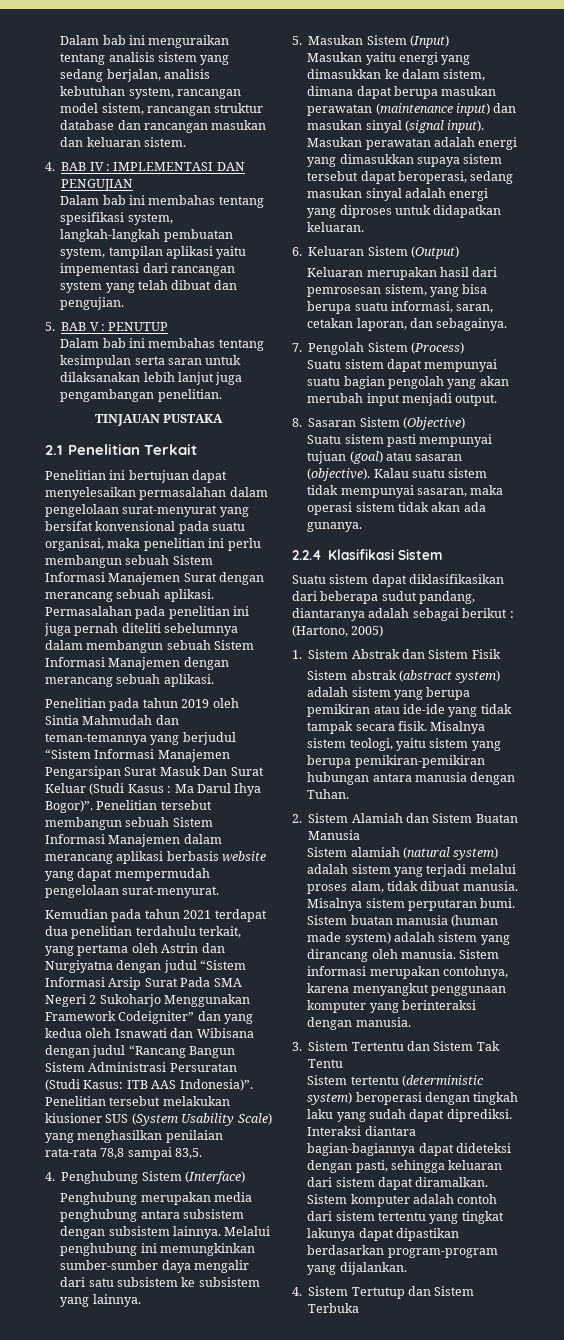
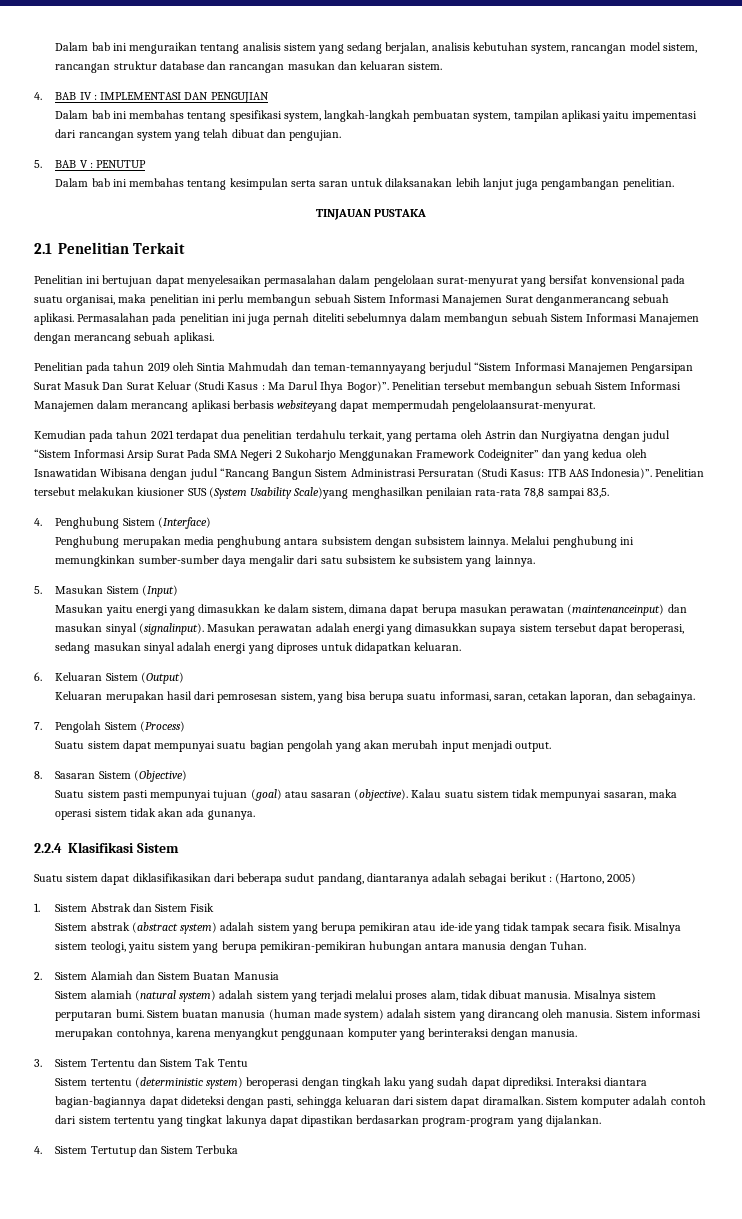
[219,572,265,585] [45,592,113,602] dengan merancang -> [535,294,630,306] denganmerancang
[45,733,180,745] teman-temannya yang -> [313,364,426,374] teman-temannyayang
[222,851,267,862] [45,868,210,881] [45,885,220,898] website yang dapat mempermudah pengelolaan surat-menyurat. -> [277,400,595,412] websiteyang dapat mempermudah pengelolaansurat-menyurat.
[114,1028,194,1038] Isnawati dan -> [34,468,97,477] Isnawatidan
[237,1113,272,1125] [45,1133,74,1143] Scale) yang -> [293,487,349,499] Scale)yang
[375,103,491,116] (maintenance input) -> [567,604,665,616] (maintenanceinput)
[405,120,485,133] (signal input). -> [138,623,204,635] (signalinput).

